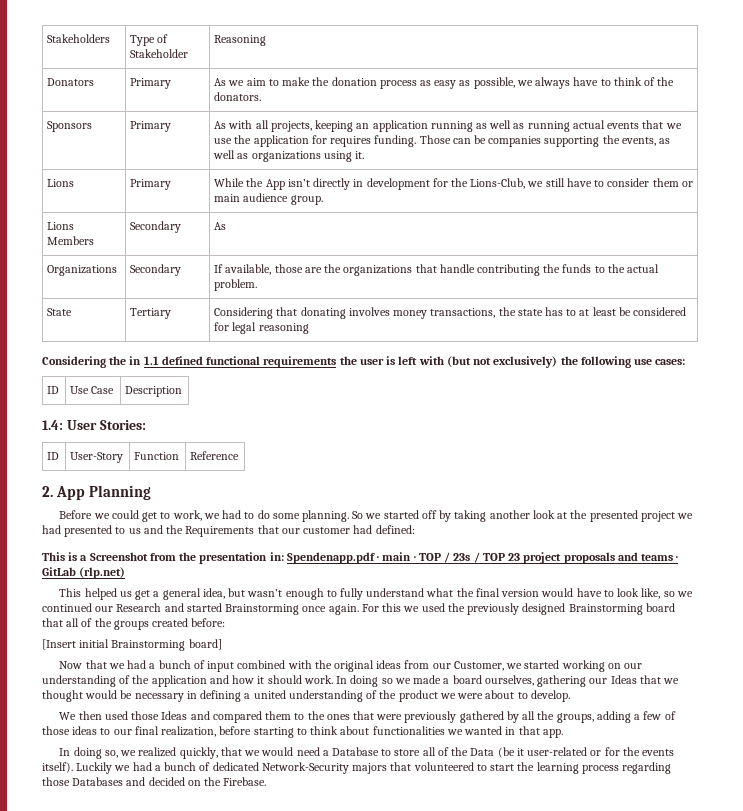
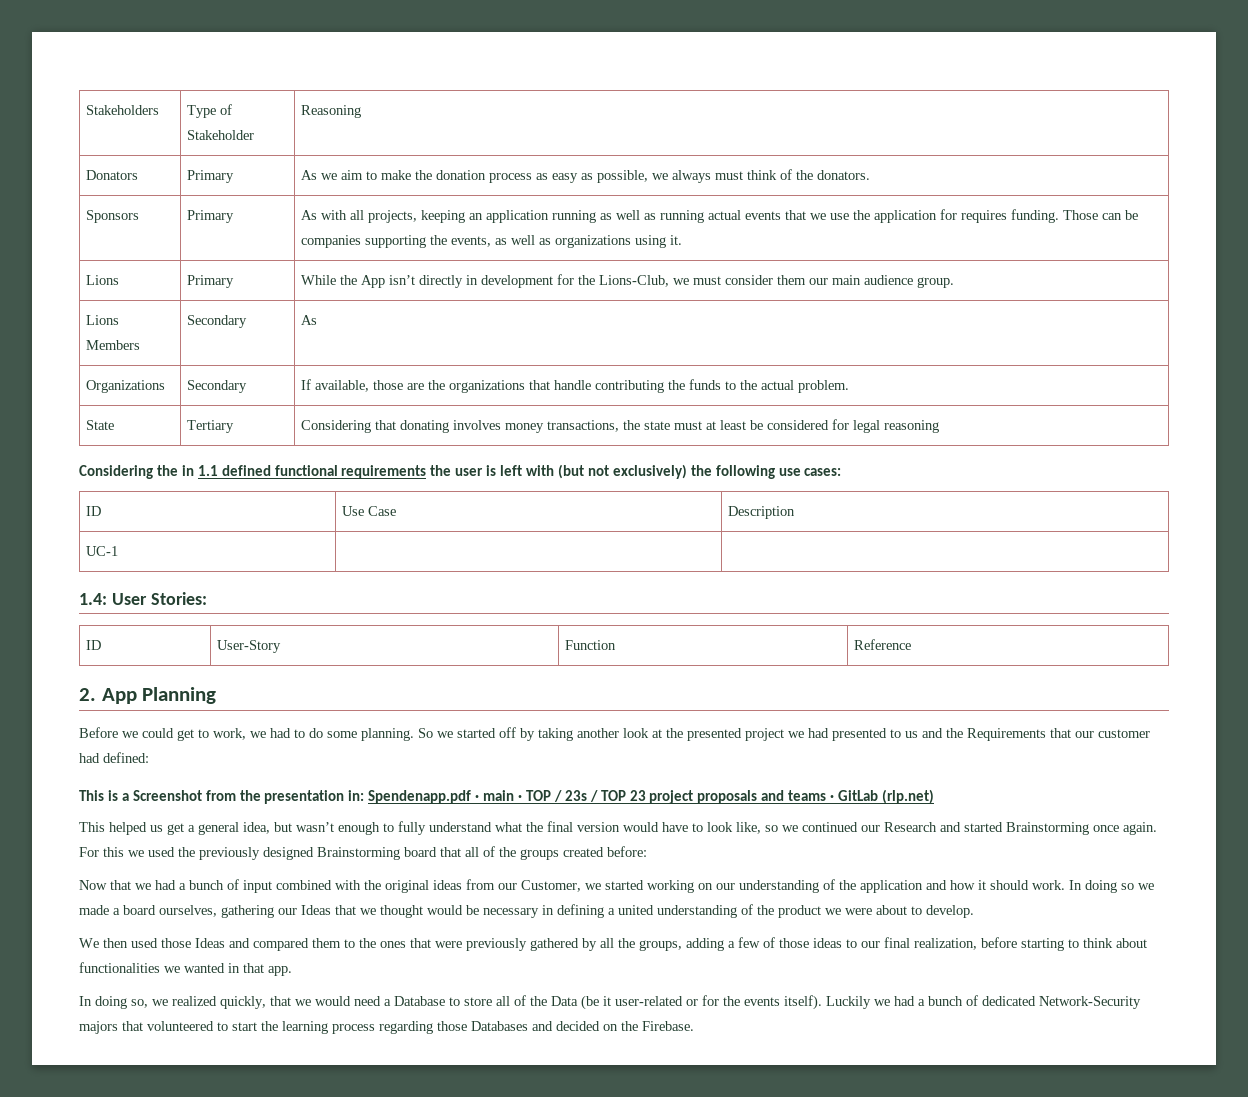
[573,77,611,86] have to -> [714,171,743,180] must
[545,178,605,187] still have to -> [692,276,721,285] must
[681,181,693,187] or -> [808,278,828,285] our
[544,307,577,316] has to -> [673,421,702,430] must
(183, 391) none -> [85,546,118,556] // UC-1 | |
[42,639,222,651] // [Insert initial Brainstorming board] -> (647, 851) none

